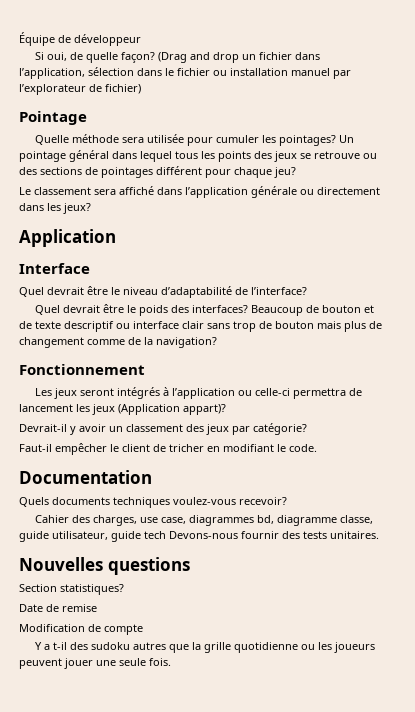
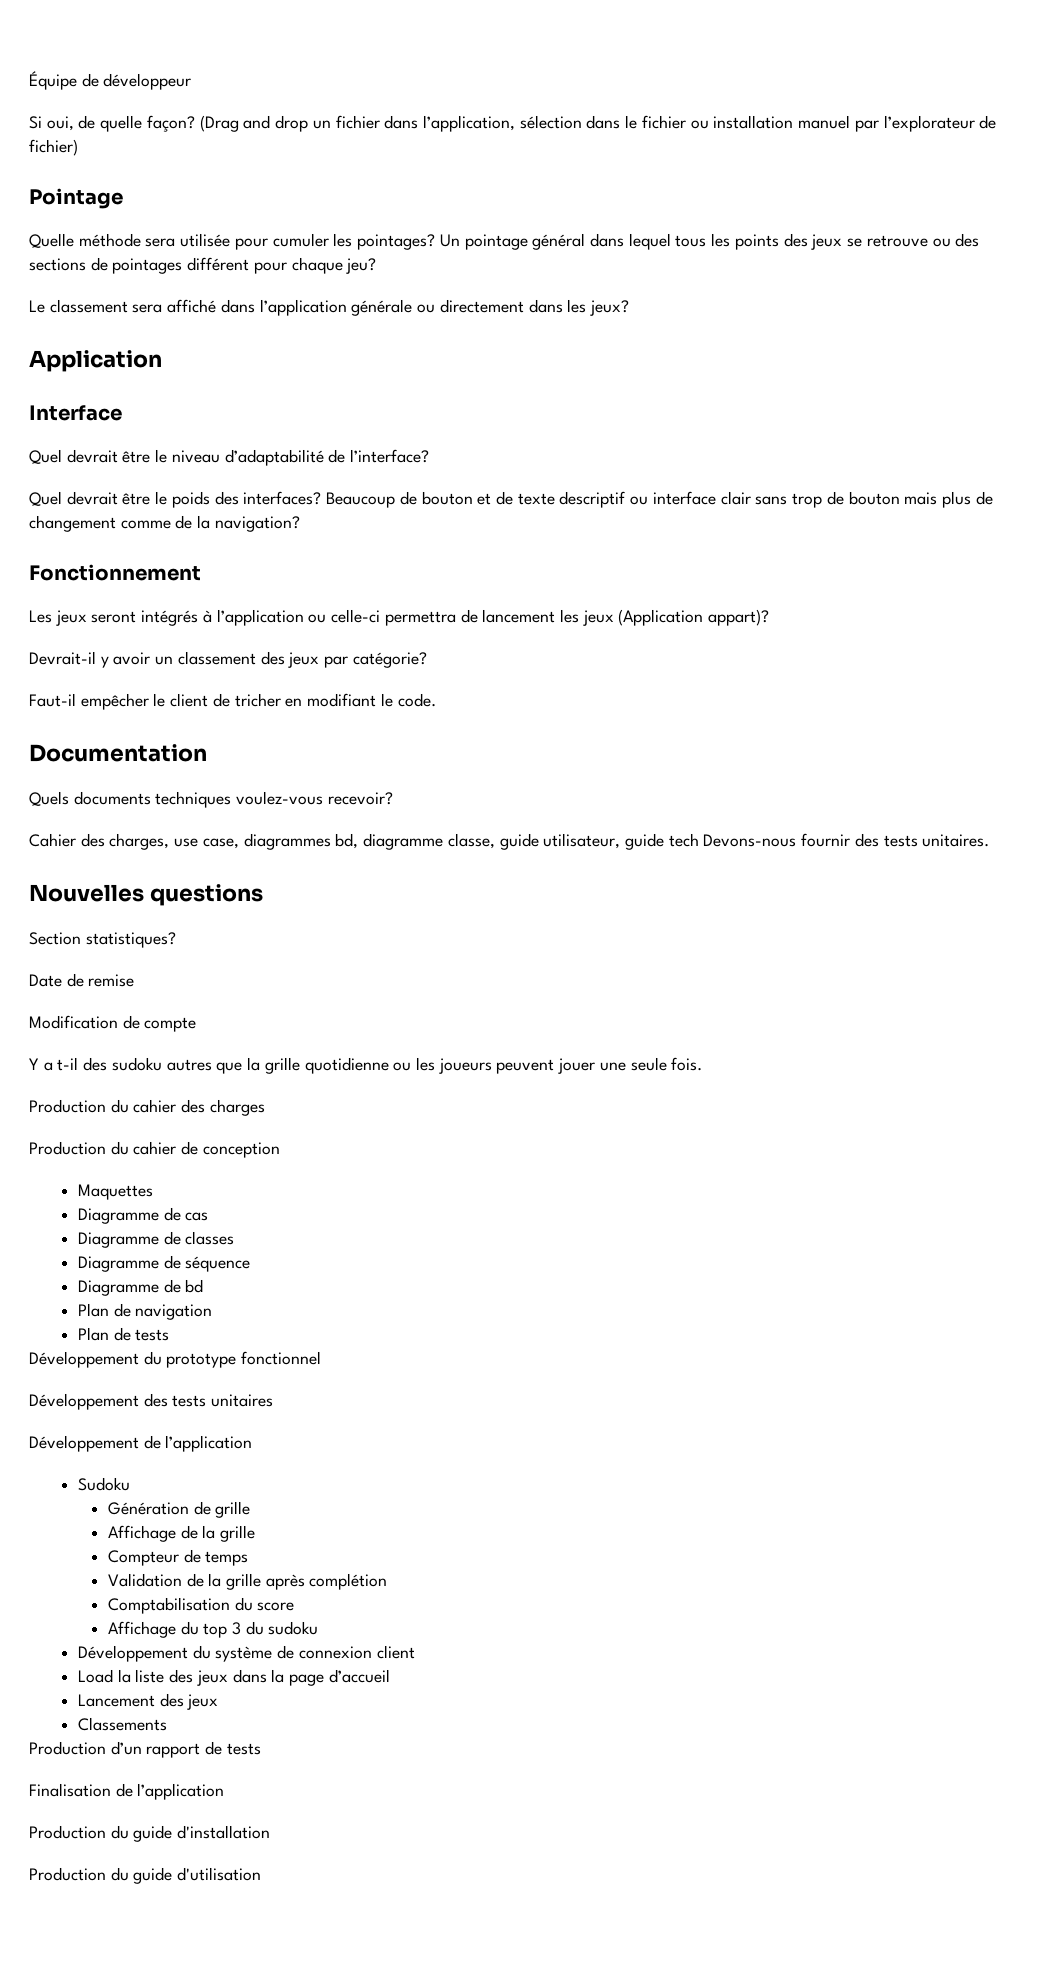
(171, 662) none -> [29,1099,265,1116] [29,1141,280,1158] [78,1184,154,1200] [78,1207,209,1224] [78,1231,235,1248] [78,1255,251,1272] [78,1279,204,1296] [78,1303,213,1320] [78,1327,170,1341] [29,1351,322,1368] [29,1393,274,1410] [29,1435,253,1452] [78,1477,131,1491] [107,1501,251,1518] [107,1525,255,1542] [107,1549,249,1566] [107,1573,388,1590] [107,1597,295,1614] [107,1621,319,1638] [78,1645,415,1662] [78,1669,390,1686] [78,1693,219,1710] [78,1717,168,1731] [29,1741,261,1758] [29,1783,225,1800] [29,1825,271,1842] [29,1867,262,1884] // Production du cahier des charges // Production du cahier de conception // Maquettes // Diagramme de cas // Diagramme de classes // Diagramme de séquence // Diagramme de bd // Plan de navigation // Plan de tests // Développement du prototype fonctionnel // Développement des tests unitaires // Développement de l’application // Sudoku // Génération de grille // Affichage de la grille // Compteur de temps // Validation de la grille après complétion // Comptabilisation du score // Affichage du top 3 du sudoku // Développement du système de connexion client // Load la liste des jeux dans la page d’accueil // Lancement des jeux // Classements // Production d’un rapport de tests // Finalisation de l’application // Production du guide d'installation // Production du guide d'utilisation

